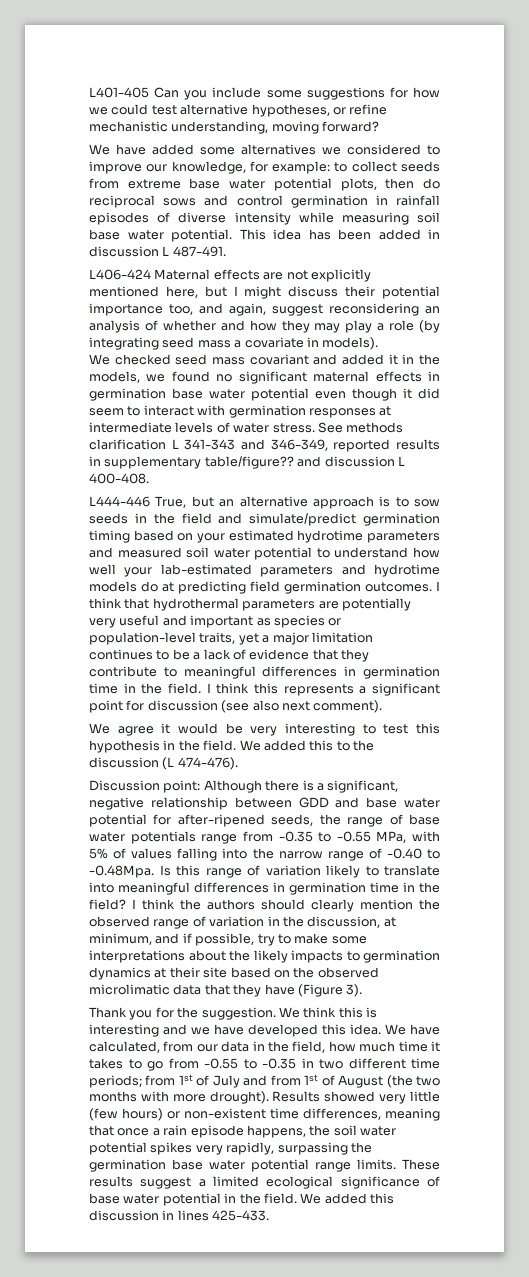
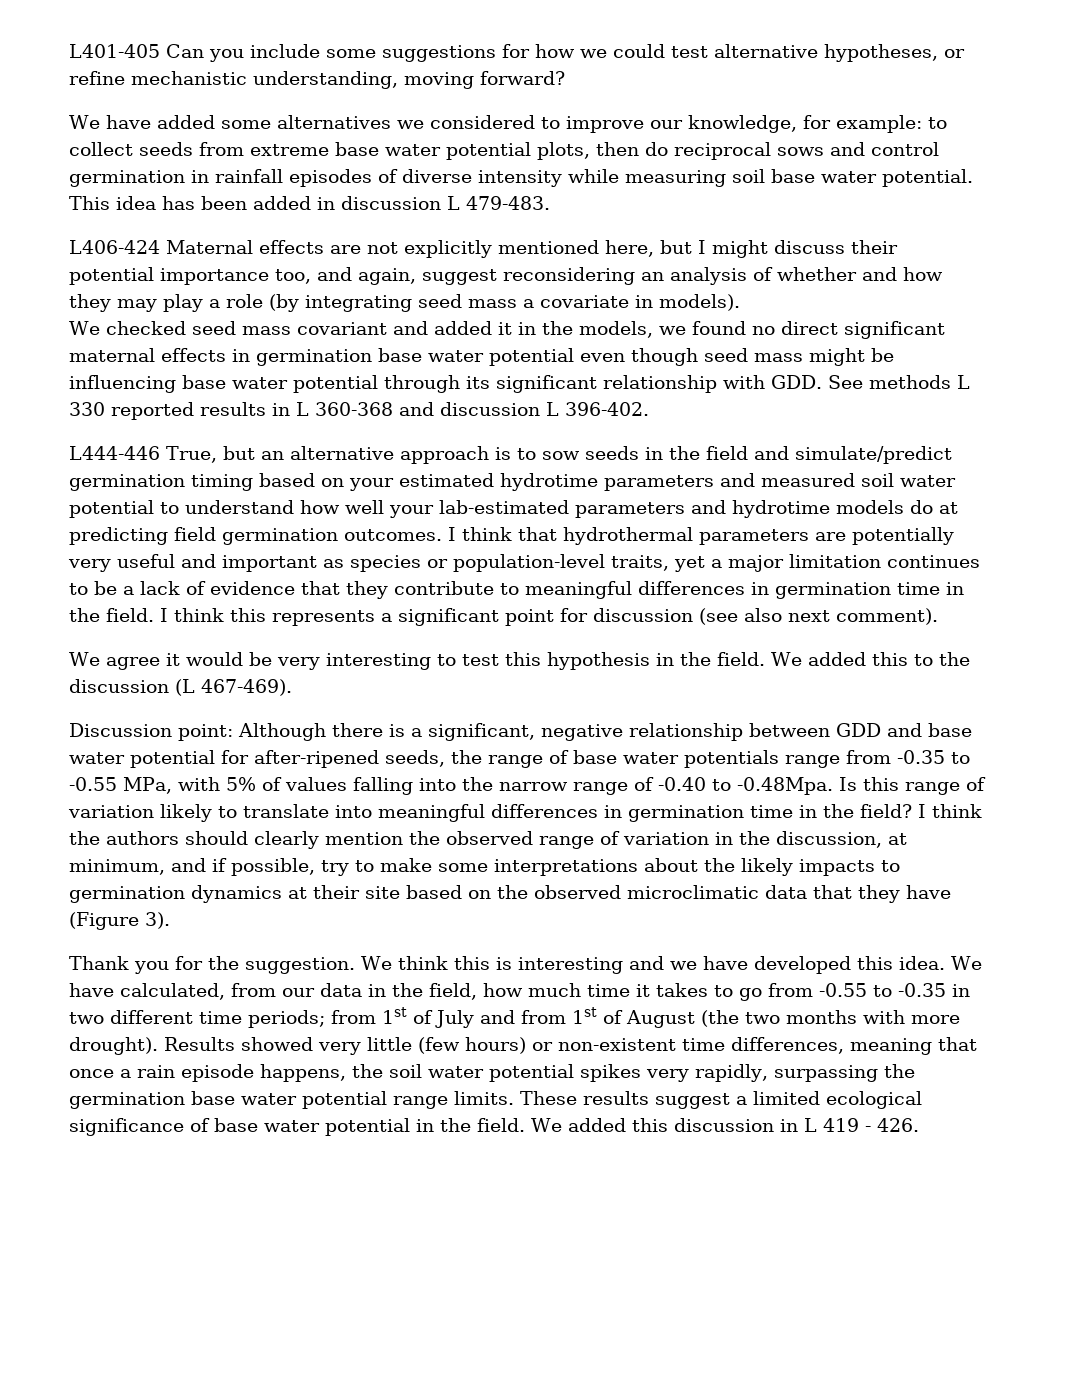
[172,246,226,257] 487-491. -> [466,196,550,210] 479-483.
(233, 378) none -> [780,321,838,335] direct
[403,388,440,399] [89,405,392,418] [89,422,404,433] [89,439,328,451] it did seem to interact with germination responses at intermediate levels of water stress. See methods clarification L 341-343 and 346-349, -> [704,348,894,366] [69,375,970,393] [69,402,105,416] seed mass might be influencing base water potential through its significant relationship with GDD. See methods L 330
[104,456,294,469] supplementary table/figure?? -> [296,402,393,416] L 360-368
[89,473,149,484] 400-408. -> [565,402,649,416] 396-402.
[177,757,238,770] 474-476). -> [201,679,292,696] 467-469).
[89,984,170,995] microlimatic -> [627,885,759,899] microclimatic
[177,1210,270,1221] lines 425-433. -> [803,1118,919,1132] L 419 - 426.

